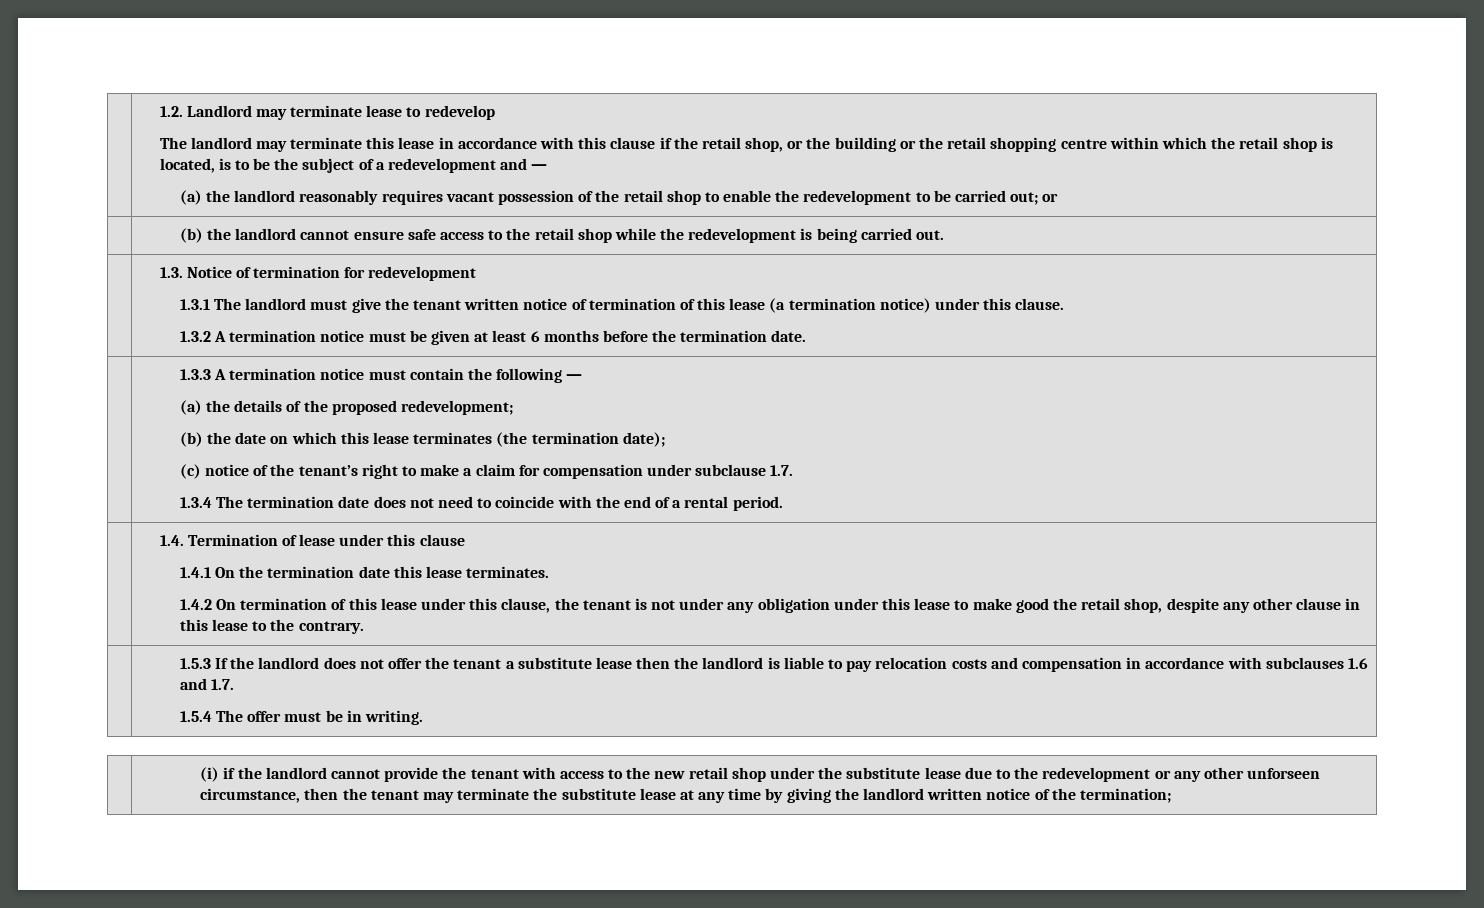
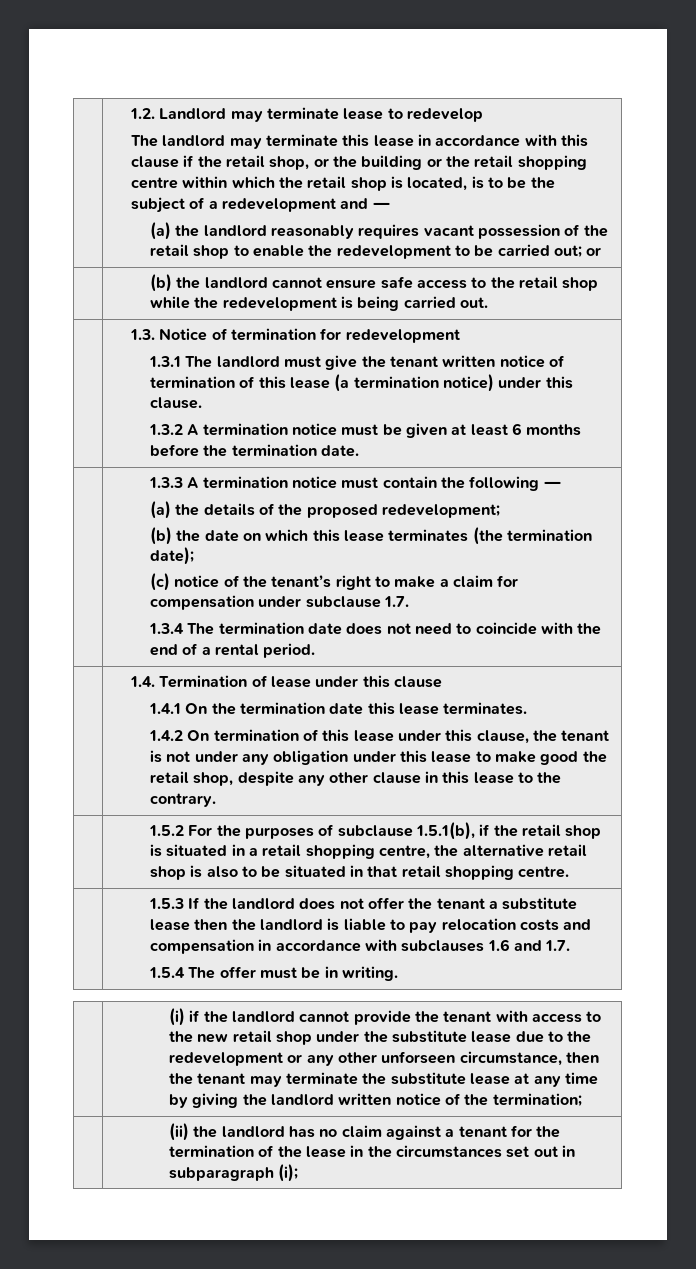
(364, 627) none -> [149,822,602,840] [150,844,587,859] [150,865,570,880] // | 1.5.2 For the purposes of subclause 1.5.1(b), if the retail shop is situated in a retail shopping centre, the alternative retail shop is also to be situated in that retail shopping centre.
(1171, 795) none -> [169,1123,561,1141] [169,1145,575,1158] [169,1164,299,1182] // | (ii) the landlord has no claim against a tenant for the termination of the lease in the circumstances set out in subparagraph (i);

